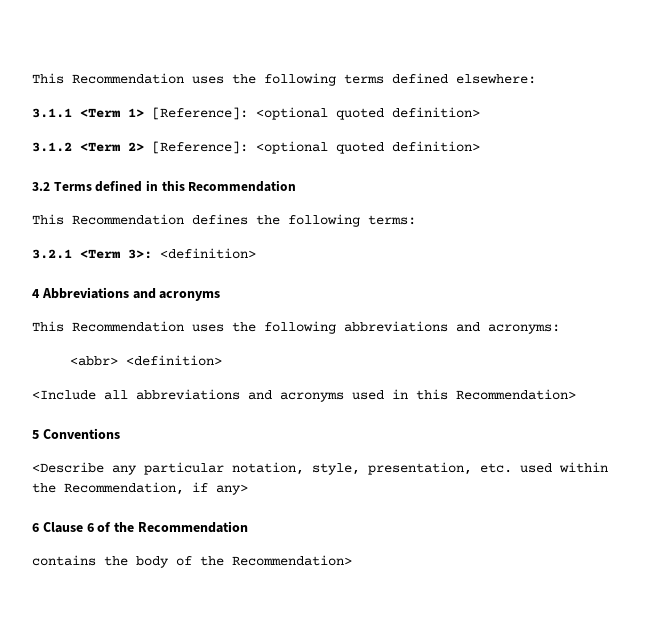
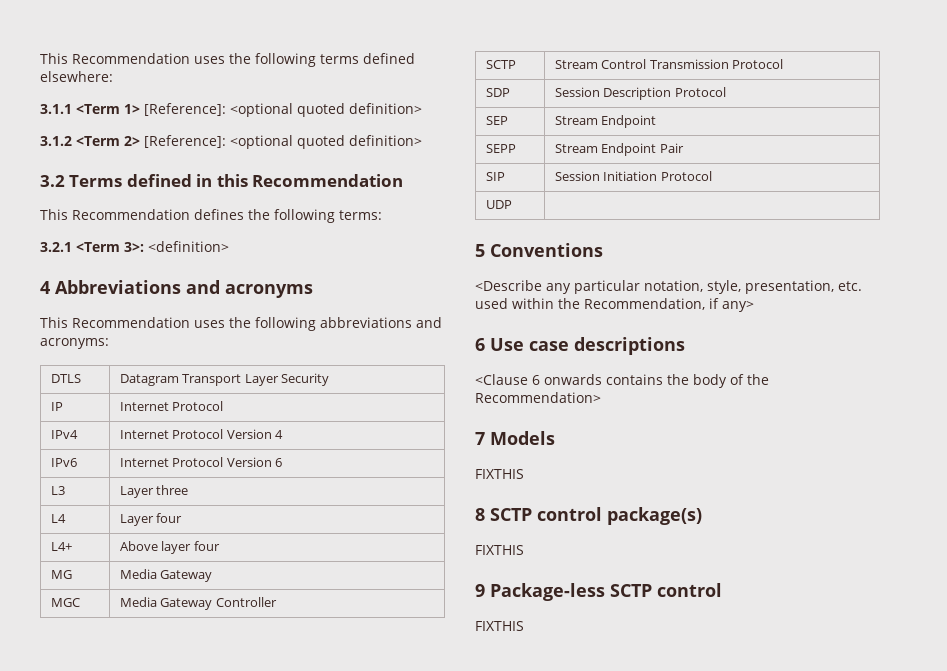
[70,355,223,366] [32,389,576,402] // <abbr> <definition> // <Include all abbreviations and acronyms used in this Recommendation> -> [50,374,81,383] [119,373,329,386] [50,402,63,411] [119,401,224,411] [50,430,78,439] [119,429,283,439] [50,458,77,467] [119,457,282,467] [50,486,65,495] [119,485,189,498] [50,514,66,523] [119,513,183,526] [50,542,72,551] [119,541,220,554] [50,570,72,579] [119,569,213,582] [50,598,80,607] [119,597,277,610] [485,60,516,69] [554,59,783,69] [485,88,510,97] [554,87,726,100] [485,116,508,125] [554,115,657,128] [485,144,516,153] [554,143,684,156] [485,172,505,181] [554,171,712,181] [485,200,512,209] // DTLS | Datagram Transport Layer Security // IP | Internet Protocol // IPv4 | Internet Protocol Version 4 // IPv6 | Internet Protocol Version 6 // L3 | Layer three // L4 | Layer four // L4+ | Above layer four // MG | Media Gateway // MGC | Media Gateway Controller // SCTP | Stream Control Transmission Protocol // SDP | Session Description Protocol // SEP | Stream Endpoint // SEPP | Stream Endpoint Pair // SIP | Session Initiation Protocol // UDP |
[42,521,248,533] Clause 6 of the Recommendation // -> [490,337,685,355] [475,374,602,385] Use case descriptions // <Clause 6 onwards
(352, 560) none -> [475,431,555,445] [475,469,524,479] [475,507,702,525] [475,545,524,555] [475,583,722,601] [475,621,524,631] // 7 Models // FIXTHIS // 8 SCTP control package(s) // FIXTHIS // 9 Package-less SCTP control // FIXTHIS

